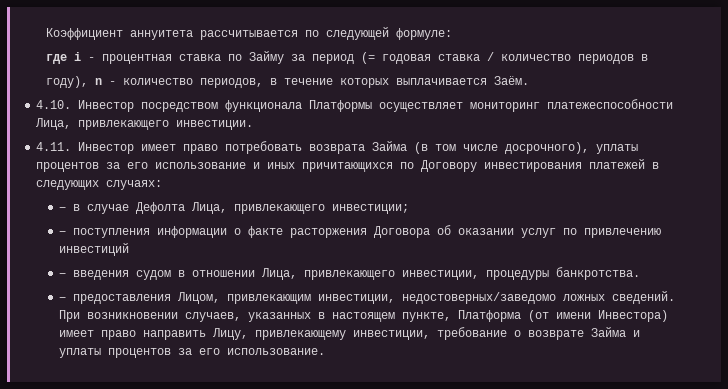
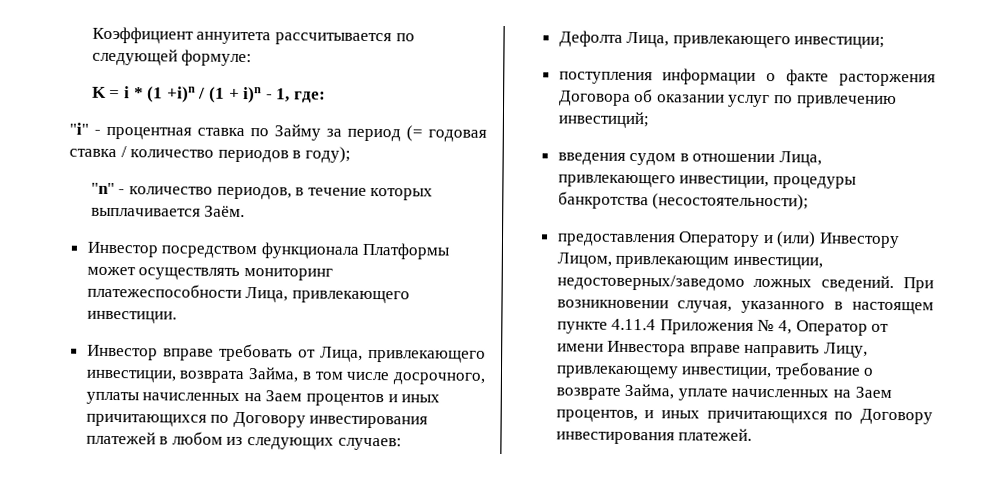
[45,52,81,64] где i -> [91,86,326,104] [69,122,89,135] K = i * (1 +i)n / (1 + i)n - 1, где: // "i"
[45,76,102,88] // году), n -> [304,146,351,163] [90,182,115,195] году); // "n"
[36,100,72,109] 4.10. -> (246, 211) none
[379,102,464,112] осуществляет -> [86,266,241,280] может осуществлять
[36,141,639,154] [36,162,247,172] 4.11. Инвестор имеет право потребовать возврата Займа (в том числе досрочного), уплаты процентов за его использование -> [86,343,486,363] [85,367,485,385] [85,390,385,407] Инвестор вправе требовать от Лица, привлекающего инвестиции, возврата Займа, в том числе досрочного, уплаты начисленных на Заем процентов
[36,180,163,190] [59,204,130,214] следующих случаях: // − в случае -> [171,431,402,451] любом из следующих случаев: //
[59,231,67,235] − -> (886, 42) none
[59,243,130,256] [59,273,67,277] инвестиций // − -> [557,111,649,129] инвестиций; //
[556,267,641,280] [59,294,172,304] банкротства. // − предоставления -> [557,191,810,211] [556,231,900,249] банкротства (несостоятельности); // предоставления Оператору и (или) Инвестору
[185,310,669,322] [59,330,137,340] случаев, указанных в настоящем пункте, Платформа (от имени Инвестора) имеет право -> [677,300,934,315] [556,318,890,336] [556,340,741,357] случая, указанного в настоящем пункте 4.11.4 Приложения № 4, Оператор от имени Инвестора вправе
[591,327,641,337] [59,348,326,358] Займа и уплаты процентов за его использование. -> [624,383,892,401] [555,408,933,425] [555,428,753,445] Займа, уплате начисленных на Заем процентов, и иных причитающихся по Договору инвестирования платежей.

